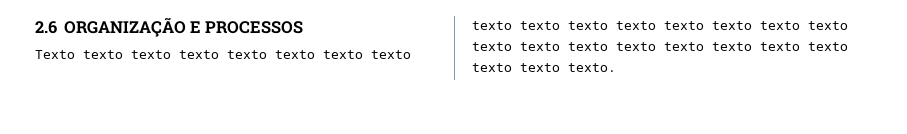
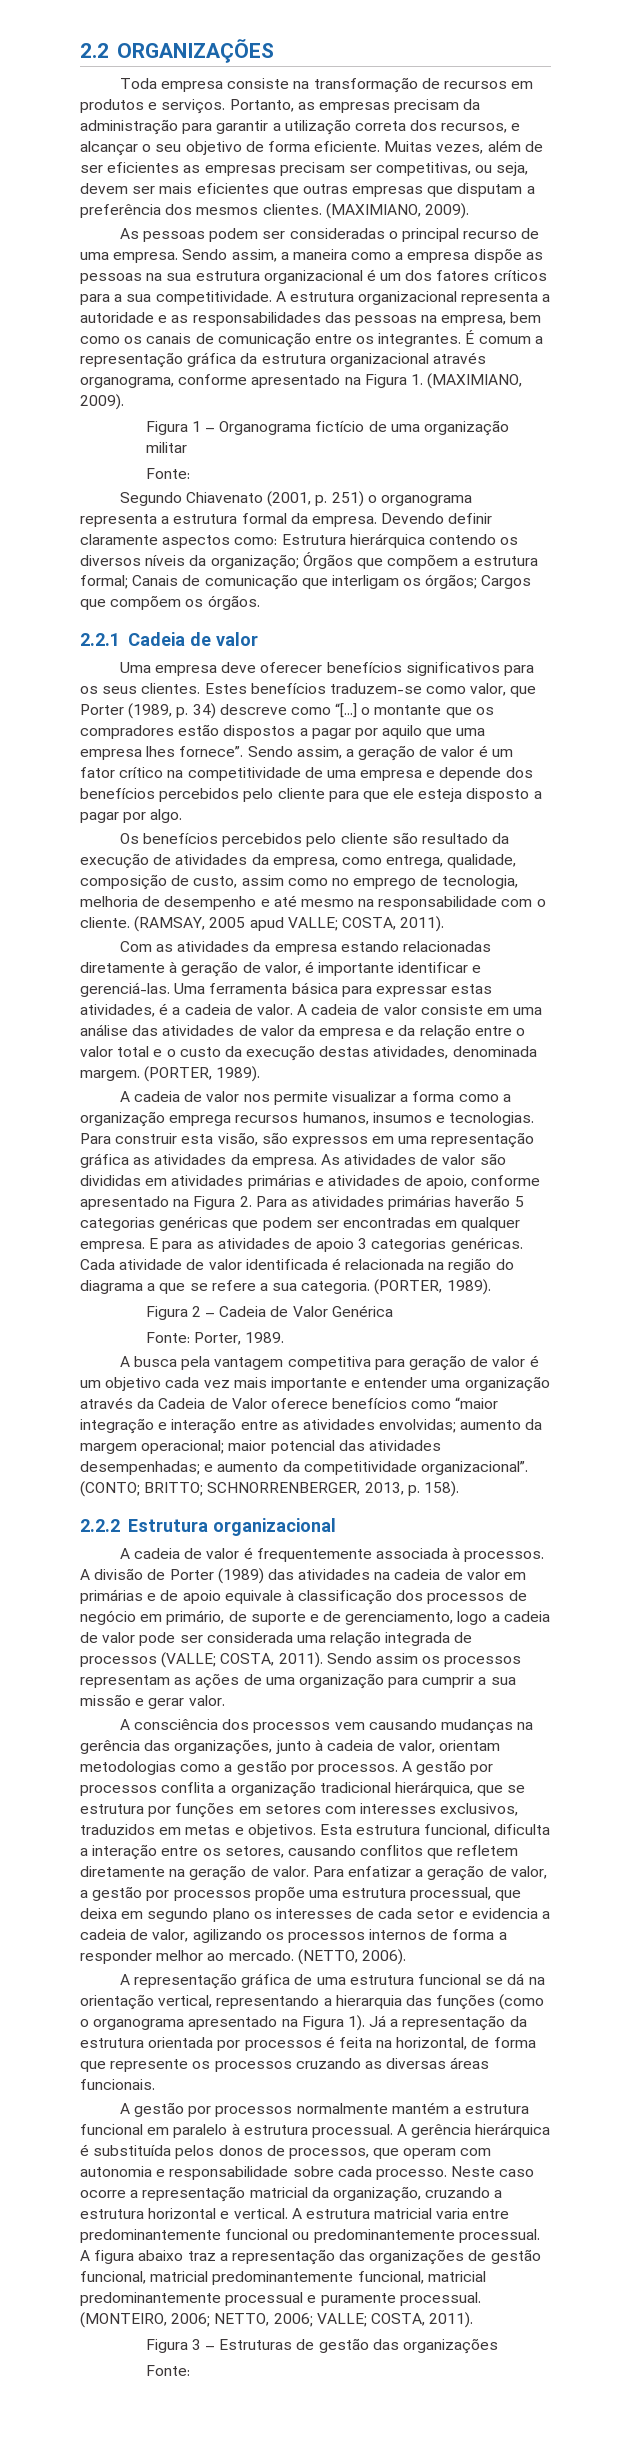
[35,17,304,37] [35,50,411,59] [472,21,848,30] [472,42,848,51] [472,63,616,72] 2.6 ORGANIZAÇÃO E PROCESSOS // Texto texto texto texto texto texto texto texto texto texto texto texto texto texto texto texto texto texto texto texto texto texto texto texto texto texto texto. -> [80,39,274,63] [119,77,534,93] [80,99,481,114] [80,119,521,135] [80,140,543,156] [80,162,529,176] [80,183,535,197] [80,203,469,219] [119,228,540,242] [80,248,543,263] [80,269,547,284] [80,291,551,305] [80,312,542,326] [80,330,543,348] [80,352,486,368] [80,373,523,389] [80,394,124,410] [145,420,510,436] [145,442,187,453] [145,468,190,479] [119,491,473,507] [80,513,493,527] [80,533,519,548] [80,552,539,570] [80,574,532,590] [80,595,260,610] [80,632,258,646] [119,662,535,676] [80,683,537,697] [80,703,494,719] [80,724,486,739] [80,745,513,761] [80,767,533,781] [80,788,542,802] [80,809,183,823] [119,832,510,847] [80,853,517,869] [80,874,519,890] [80,895,546,910] [80,916,445,932] [119,941,492,955] [80,961,482,977] [80,982,493,997] [80,1003,543,1017] [80,1024,526,1040] [80,1045,537,1061] [80,1066,261,1082] [119,1091,511,1105] [80,1111,535,1127] [80,1132,535,1148] [80,1153,506,1168] [80,1174,541,1189] [80,1195,524,1210] [80,1216,521,1231] [80,1237,523,1252] [80,1258,514,1273] [80,1279,491,1295] [145,1305,393,1320] [145,1332,285,1345] [119,1355,539,1371] [80,1376,550,1392] [80,1397,499,1409] [80,1418,543,1434] [80,1440,441,1454] [80,1461,528,1475] [80,1481,459,1497] [80,1518,336,1536] [119,1547,545,1562] [80,1568,527,1584] [80,1589,527,1605] [80,1610,550,1625] [80,1631,473,1647] [80,1652,522,1668] [80,1673,516,1689] [80,1694,225,1709] [119,1719,534,1734] [80,1739,501,1755] [80,1760,494,1775] [80,1781,526,1797] [80,1802,519,1818] [80,1824,551,1838] [80,1844,519,1860] [80,1865,547,1881] [80,1886,522,1901] [80,1908,551,1922] [80,1929,507,1943] [80,1949,406,1965] [119,1973,545,1989] [80,1994,545,2010] [80,2015,527,2031] [80,2036,536,2051] [80,2057,490,2072] [80,2079,155,2090] [119,2102,530,2117] [80,2123,551,2138] [80,2144,492,2159] [80,2166,535,2180] [80,2186,503,2202] [80,2208,510,2219] [80,2229,540,2243] [80,2249,541,2265] [80,2271,486,2285] [80,2292,481,2306] [80,2312,474,2328] [145,2338,499,2354] [145,2365,190,2376] 2.2 ORGANIZAÇÕES // Toda empresa consiste na transformação de recursos em produtos e serviços. Portanto, as empresas precisam da administração para garantir a utilização correta dos recursos, e alcançar o seu objetivo de forma eficiente. Muitas vezes, além de ser eficientes as empresas precisam ser competitivas, ou seja, devem ser mais eficientes que outras empresas que disputam a preferência dos mesmos clientes. (MAXIMIANO, 2009). // As pessoas podem ser consideradas o principal recurso de uma empresa. Sendo assim, a maneira como a empresa dispõe as pessoas na sua estrutura organizacional é um dos fatores críticos para a sua competitividade. A estrutura organizacional representa a autoridade e as responsabilidades das pessoas na empresa, bem como os canais de comunicação entre os integrantes. É comum a representação gráfica da estrutura organizacional através organograma, conforme apresentado na Figura 1. (MAXIMIANO, 2009). // Figura 1 – Organograma fictício de uma organização militar // Fonte: // Segundo Chiavenato (2001, p. 251) o organograma representa a estrutura formal da empresa. Devendo definir claramente aspectos como: Estrutura hierárquica contendo os diversos níveis da organização; Órgãos que compõem a estrutura formal; Canais de comunicação que interligam os órgãos; Cargos que compõem os órgãos. // 2.2.1 Cadeia de valor // Uma empresa deve oferecer benefícios significativos para os seus clientes. Estes benefícios traduzem-se como valor, que Porter (1989, p. 34) descreve como “[...] o montante que os compradores estão dispostos a pagar por aquilo que uma empresa lhes fornece”. Sendo assim, a geração de valor é um fator crítico na competitividade de uma empresa e depende dos benefícios percebidos pelo cliente para que ele esteja disposto a pagar por algo. // Os benefícios percebidos pelo cliente são resultado da execução de atividades da empresa, como entrega, qualidade, composição de custo, assim como no emprego de tecnologia, melhoria de desempenho e até mesmo na responsabilidade com o cliente. (RAMSAY, 2005 apud VALLE; COSTA, 2011). // Com as atividades da empresa estando relacionadas diretamente à geração de valor, é importante identificar e gerenciá-las. Uma ferramenta básica para expressar estas atividades, é a cadeia de valor. A cadeia de valor consiste em uma análise das atividades de valor da empresa e da relação entre o valor total e o custo da execução destas atividades, denominada margem. (PORTER, 1989). // A cadeia de valor nos permite visualizar a forma como a organização emprega recursos humanos, insumos e tecnologias. Para construir esta visão, são expressos em uma representação gráfica as atividades da empresa. As atividades de valor são divididas em atividades primárias e atividades de apoio, conforme apresentado na Figura 2. Para as atividades primárias haverão 5 categorias genéricas que podem ser encontradas em qualquer empresa. E para as atividades de apoio 3 categorias genéricas. Cada atividade de valor identificada é relacionada na região do diagrama a que se refere a sua categoria. (PORTER, 1989). // Figura 2 – Cadeia de Valor Genérica // Fonte: Porter, 1989. // A busca pela vantagem competitiva para geração de valor é um objetivo cada vez mais importante e entender uma organização através da Cadeia de Valor oferece benefícios como “maior integração e interação entre as atividades envolvidas; aumento da margem operacional; maior potencial das atividades desempenhadas; e aumento da competitividade organizacional”. (CONTO; BRITTO; SCHNORRENBERGER, 2013, p. 158). // 2.2.2 Estrutura organizacional // A cadeia de valor é frequentemente associada à processos. A divisão de Porter (1989) das atividades na cadeia de valor em primárias e de apoio equivale à classificação dos processos de negócio em primário, de suporte e de gerenciamento, logo a cadeia de valor pode ser considerada uma relação integrada de processos (VALLE; COSTA, 2011). Sendo assim os processos representam as ações de uma organização para cumprir a sua missão e gerar valor. // A consciência dos processos vem causando mudanças na gerência das organizações, junto à cadeia de valor, orientam metodologias como a gestão por processos. A gestão por processos conflita a organização tradicional hierárquica, que se estrutura por funções em setores com interesses exclusivos, traduzidos em metas e objetivos. Esta estrutura funcional, dificulta a interação entre os setores, causando conflitos que refletem diretamente na geração de valor. Para enfatizar a geração de valor, a gestão por processos propõe uma estrutura processual, que deixa em segundo plano os interesses de cada setor e evidencia a cadeia de valor, agilizando os processos internos de forma a responder melhor ao mercado. (NETTO, 2006). // A representação gráfica de uma estrutura funcional se dá na orientação vertical, representando a hierarquia das funções (como o organograma apresentado na Figura 1). Já a representação da estrutura orientada por processos é feita na horizontal, de forma que represente os processos cruzando as diversas áreas funcionais. // A gestão por processos normalmente mantém a estrutura funcional em paralelo à estrutura processual. A gerência hierárquica é substituída pelos donos de processos, que operam com autonomia e responsabilidade sobre cada processo. Neste caso ocorre a representação matricial da organização, cruzando a estrutura horizontal e vertical. A estrutura matricial varia entre predominantemente funcional ou predominantemente processual. A figura abaixo traz a representação das organizações de gestão funcional, matricial predominantemente funcional, matricial predominantemente processual e puramente processual. (MONTEIRO, 2006; NETTO, 2006; VALLE; COSTA, 2011). // Figura 3 – Estruturas de gestão das organizações // Fonte:

